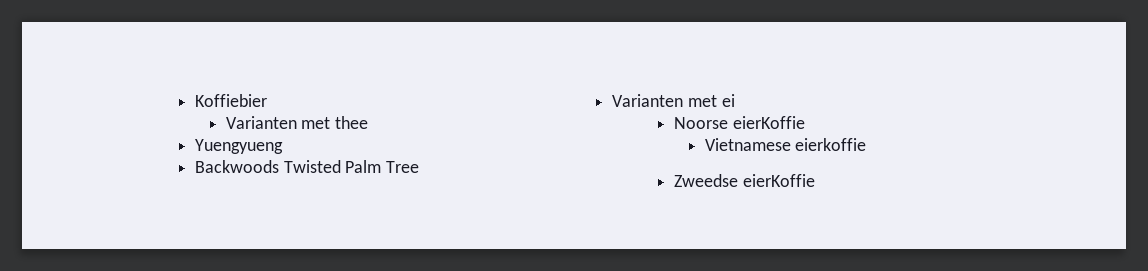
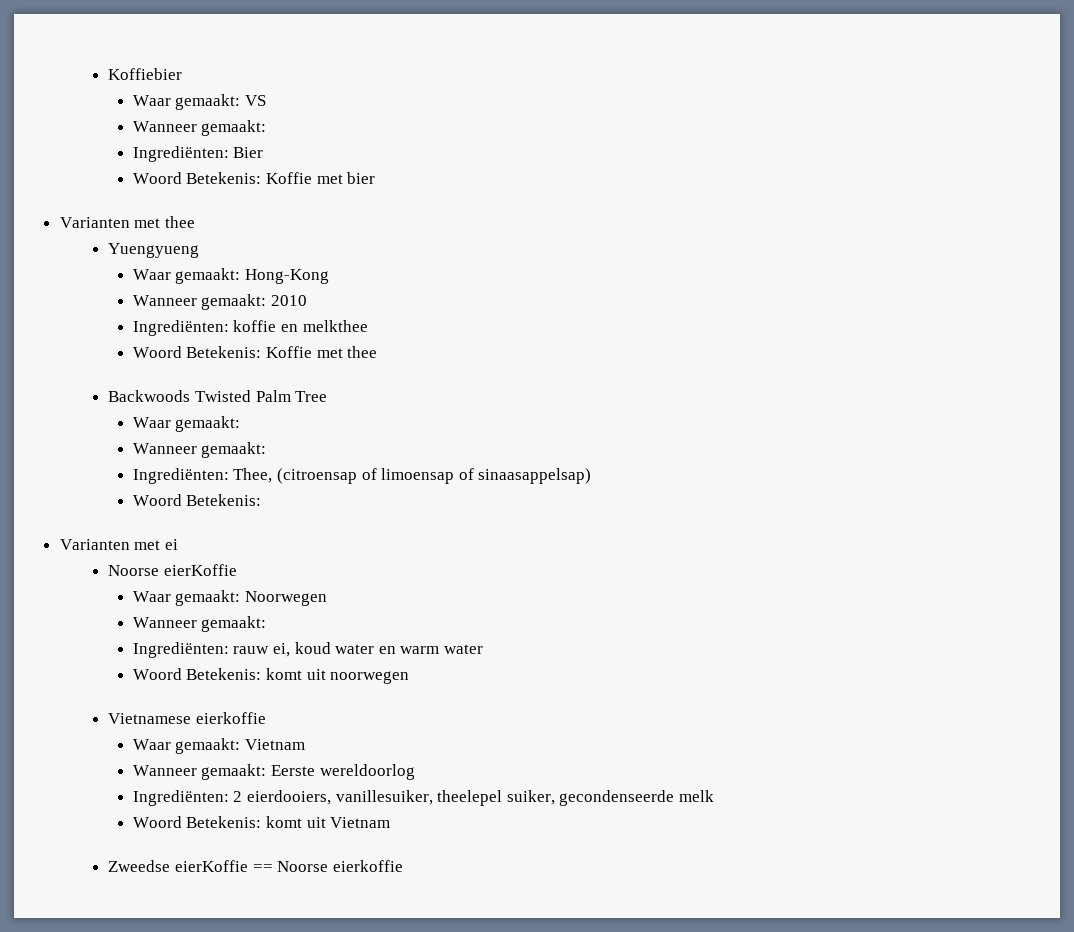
[225,116,369,129] [194,139,283,154] [194,160,420,173] Varianten met thee // Yuengyueng // Backwoods Twisted Palm Tree -> [132,94,267,110] [132,120,267,136] [132,146,264,162] [132,172,376,184] [59,216,195,228] [108,243,200,258] [132,268,330,284] [132,294,308,310] [132,320,368,336] [132,346,378,358] [108,390,328,402] [132,416,241,432] [132,442,267,458] [132,468,592,484] [132,494,262,506] Waar gemaakt: VS // Wanneer gemaakt: // Ingrediënten: Bier // Woord Betekenis: Koffie met bier // Varianten met thee // Yuengyueng // Waar gemaakt: Hong-Kong // Wanneer gemaakt: 2010 // Ingrediënten: koffie en melkthee // Woord Betekenis: Koffie met thee // Backwoods Twisted Palm Tree // Waar gemaakt: // Wanneer gemaakt: // Ingrediënten: Thee, (citroensap of limoensap of sinaasappelsap) // Woord Betekenis:
[704,138,867,151] Vietnamese eierkoffie -> [132,590,328,606] [132,616,267,632] [132,642,483,658] [132,668,410,684] [108,712,267,724] [132,738,306,754] [132,764,415,780] [132,790,714,806] [132,816,391,828] Waar gemaakt: Noorwegen // Wanneer gemaakt: // Ingrediënten: rauw ei, koud water en warm water // Woord Betekenis: komt uit noorwegen // Vietnamese eierkoffie // Waar gemaakt: Vietnam // Wanneer gemaakt: Eerste wereldoorlog // Ingrediënten: 2 eierdooiers, vanillesuiker, theelepel suiker, gecondenseerde melk // Woord Betekenis: komt uit Vietnam
(815, 180) none -> [252,860,403,872] == Noorse eierkoffie

